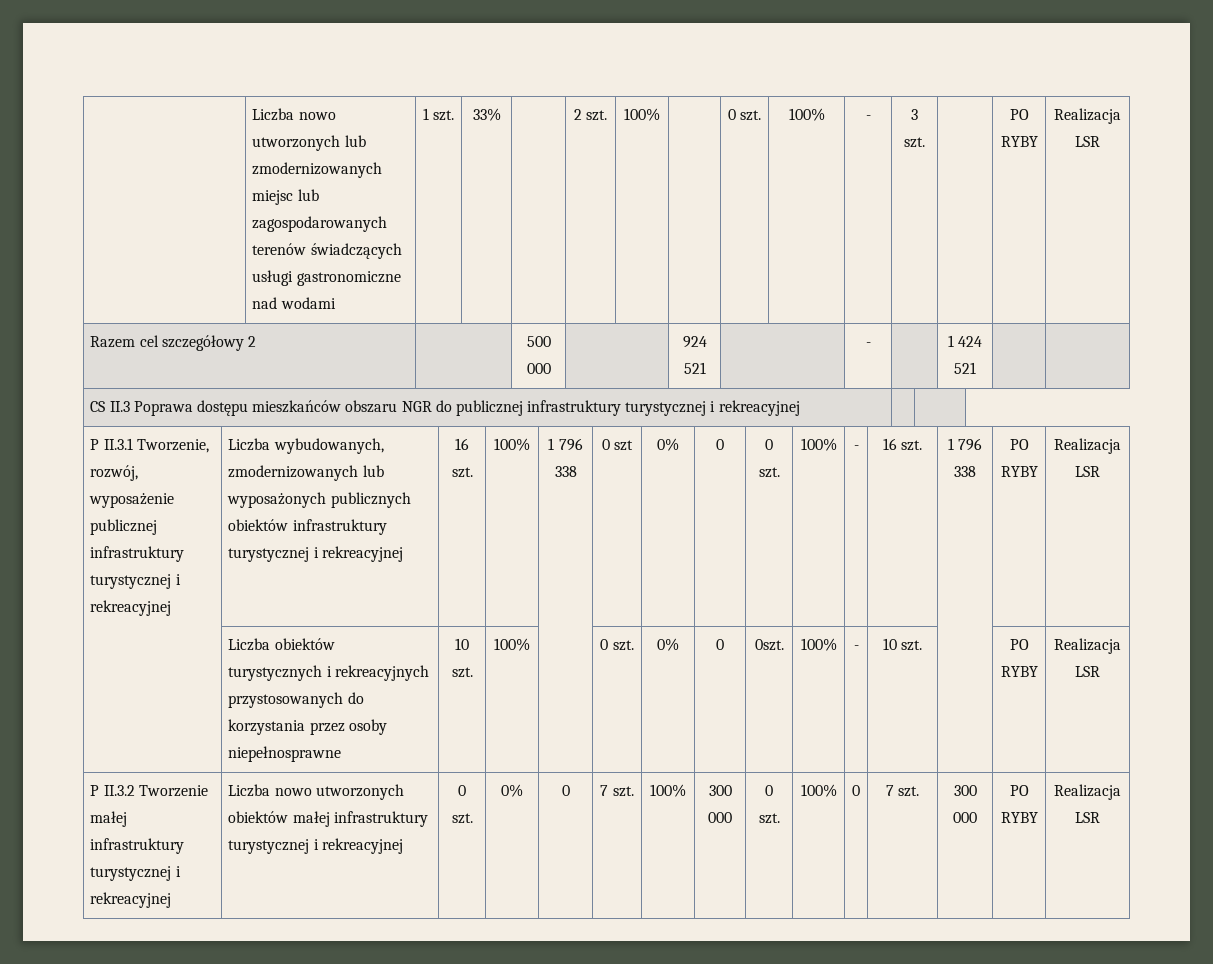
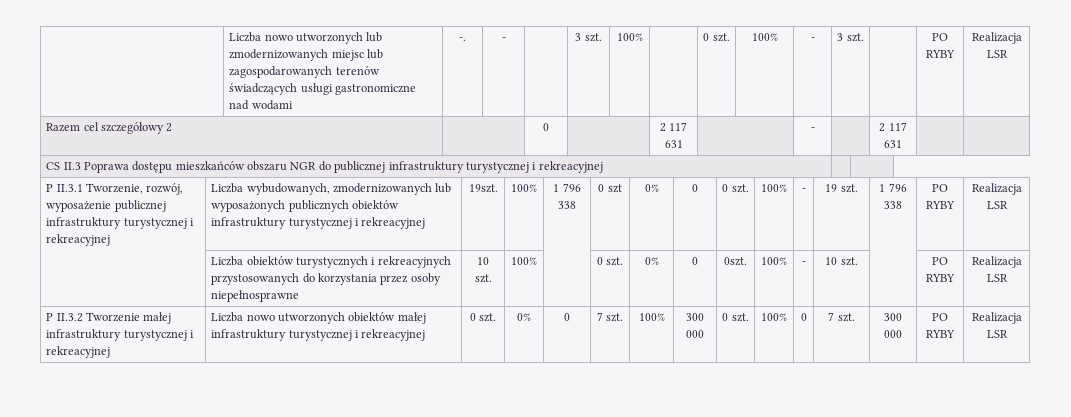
[422,108,455,121] [472,108,501,121] [573,109,582,120] 1 szt. | 33% | | 2 -> [459,37,466,41] [501,37,506,41] [575,33,582,41] -. | - | | 3
[526,336,551,347] [526,363,551,374] [682,336,707,348] [683,362,706,374] [865,342,871,347] [947,335,983,347] [954,362,976,374] 500 000 | | 924 521 | | - | | 1 424 521 -> [543,123,549,131] [659,122,688,132] [664,140,683,148] [810,127,815,131] [879,122,907,132] [884,140,902,148] 0 | | 2 117 631 | | - | | 2 117 631
[454,438,469,450] [451,467,473,478] 16 szt. -> [468,184,498,193] 19szt.
[882,438,897,450] 16 -> [825,184,838,192] 19

